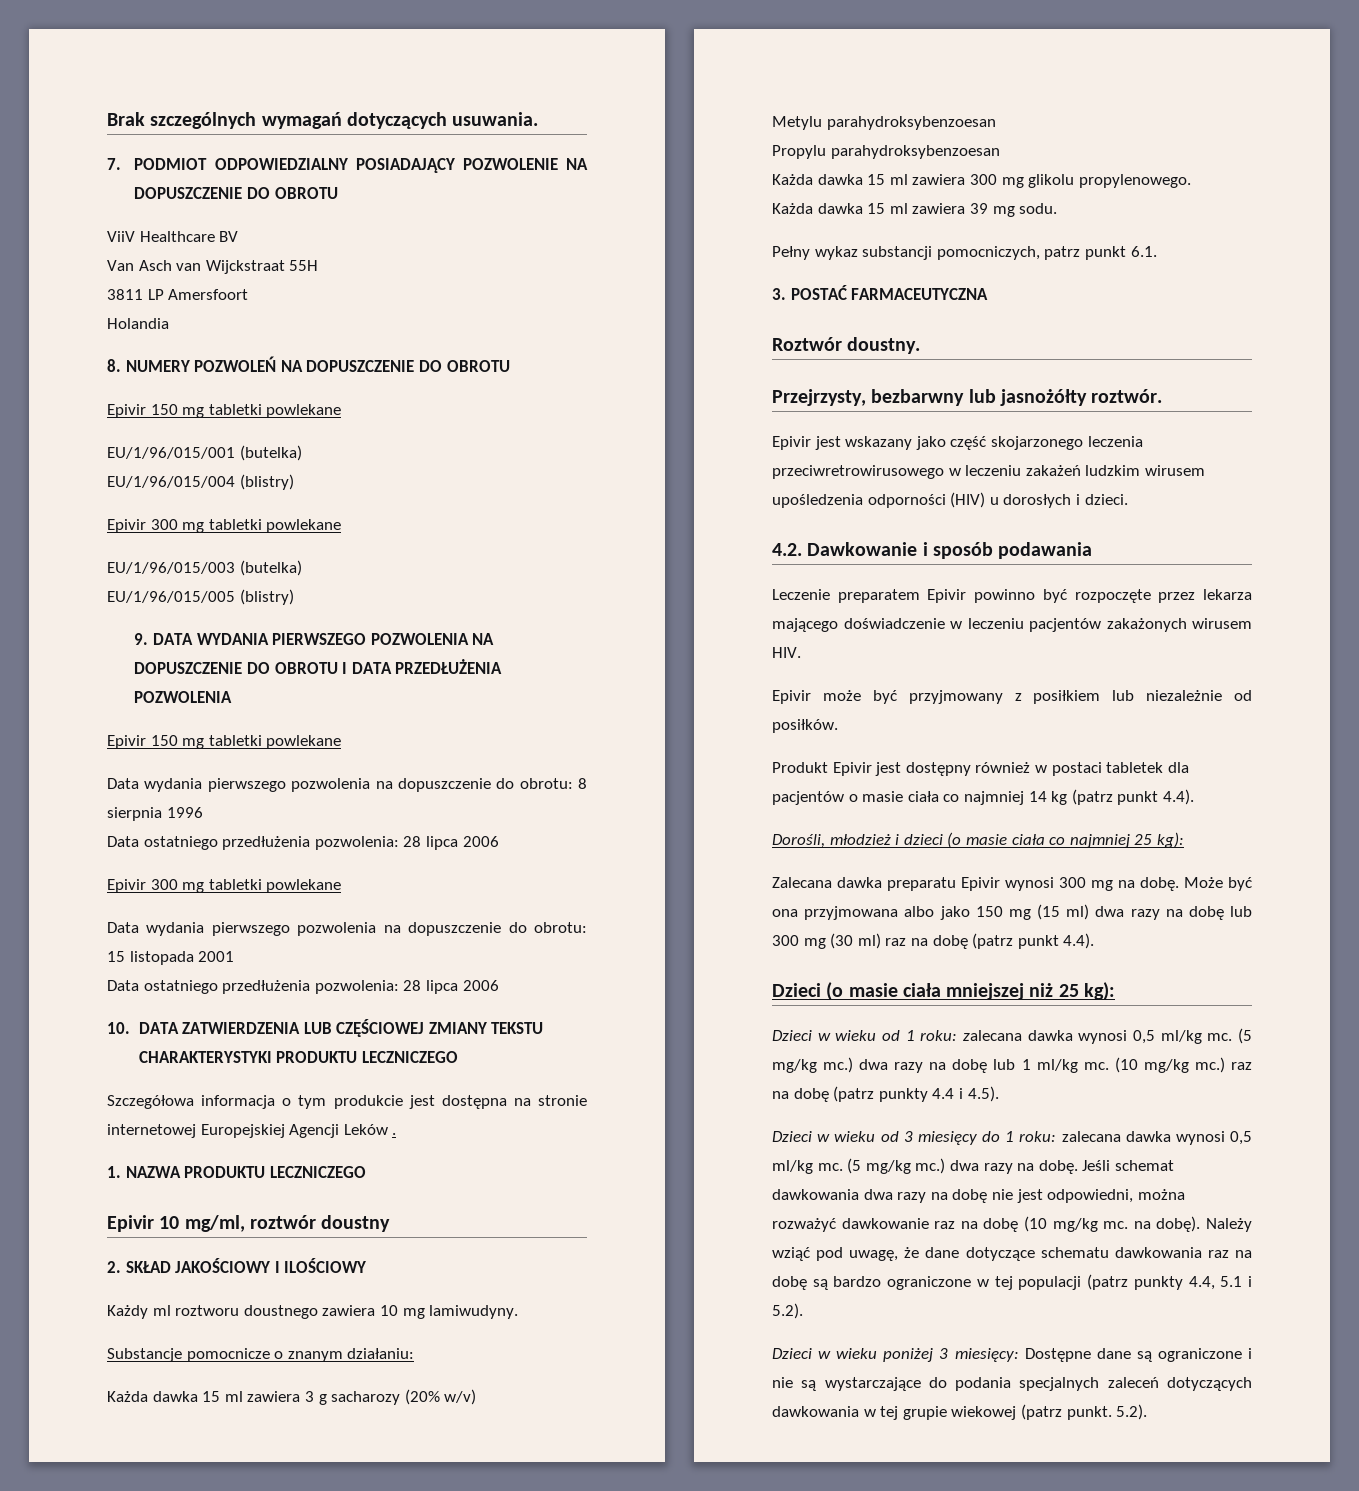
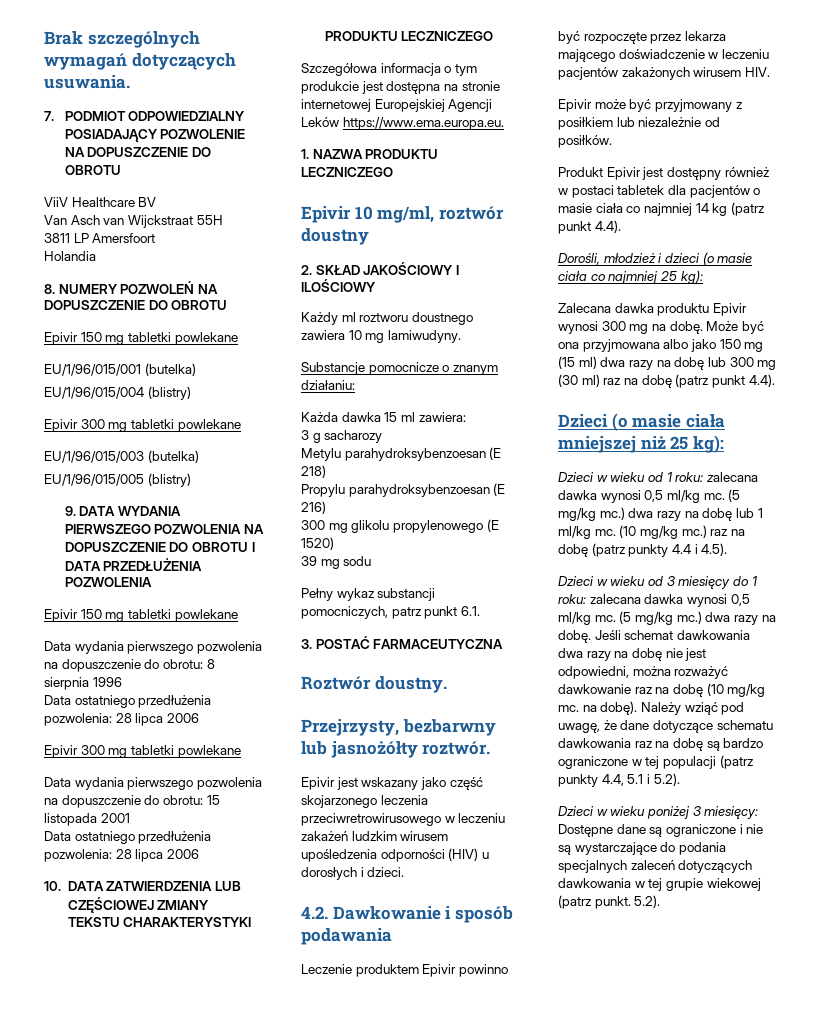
[392,1133,397,1135] . -> [342,117,504,130] https://www.ema.europa.eu.
[247,1391,301,1402] zawiera -> [418,412,466,422] zawiera: //
[404,1389,477,1405] (20% w/v) -> (383, 436) none
(996, 123) none -> [489,447,502,460] [301,465,326,478] (E 218)
[772,174,1191,188] [772,203,966,214] // Każda dawka 15 ml zawiera 300 mg glikolu propylenowego. // Każda dawka 15 ml zawiera -> [493,483,506,496] [301,501,326,514] [301,519,499,533] [301,537,334,550] (E 216) // 300 mg glikolu propylenowego (E 1520) //
[1019,203,1058,214] sodu. -> [343,556,372,566] sodu
[837,589,920,603] preparatem -> [355,964,419,977] produktem
[887,877,956,891] preparatu -> [657,303,710,316] produktu

